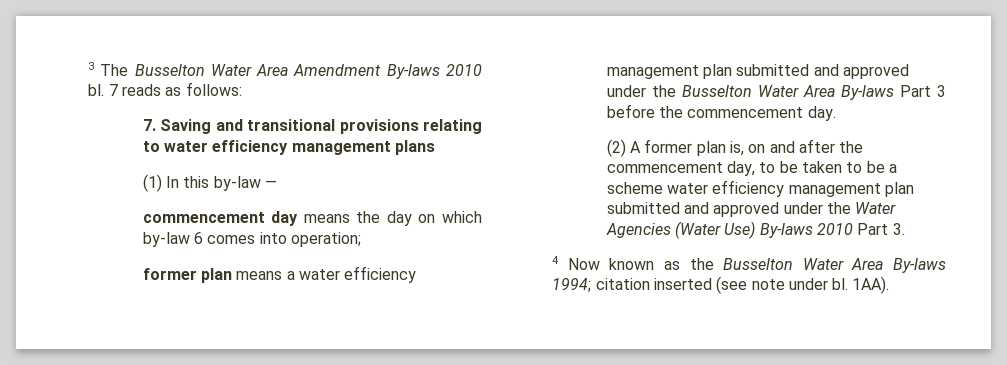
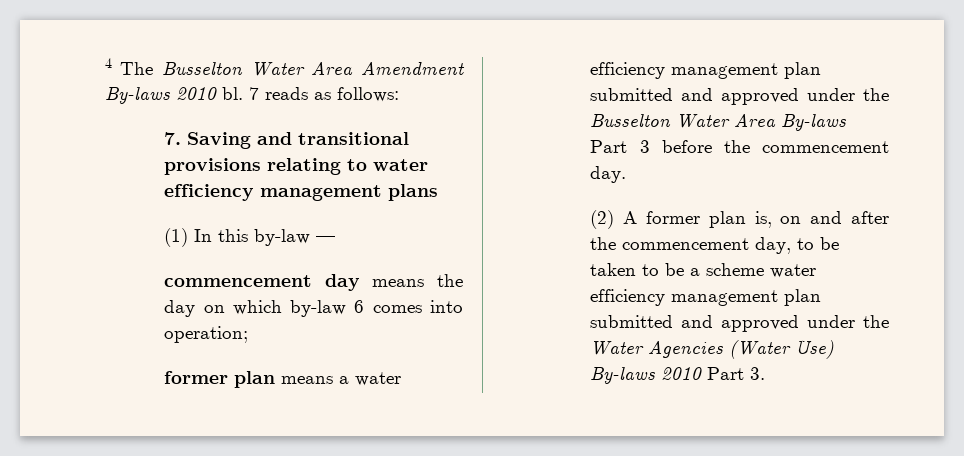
[88,62,95,70] 3 -> [104,58,112,68] 4
[552,256,946,273] [552,276,890,294] // 4 Now known as the Busselton Water Area By-laws 1994; citation inserted (see note under bl. 1AA). -> (766, 373) none

